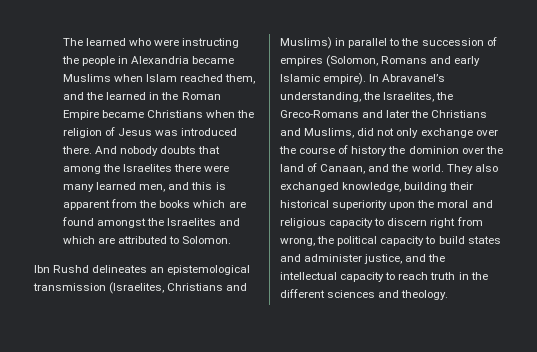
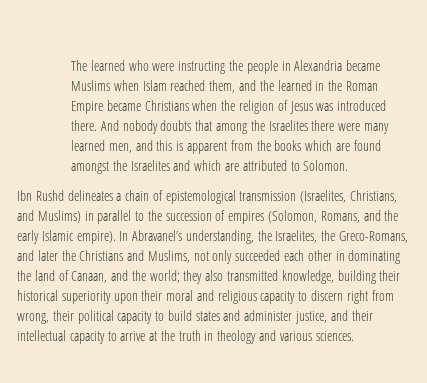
[150,267,165,273] an -> [116,190,163,201] a chain of
[167,283,224,291] Christians -> [350,190,398,203] Christians,
[381,56,452,64] Romans and -> [320,210,399,223] Romans, and the
[280,110,359,118] Greco-Romans -> [339,231,409,243] Greco-Romans,
[357,128,375,136] did -> (190, 256) none
[420,128,498,138] [279,145,484,156] exchange over the course of history the dominion over -> [235,250,401,264] succeeded each other in dominating
[411,164,498,174] [280,182,339,192] world. They also exchanged -> [149,270,279,284] world; they also transmitted
[417,200,435,208] the -> [141,290,163,301] their
[317,236,335,244] the -> [52,310,74,321] their
[428,254,446,262] the -> [351,310,373,321] their
[398,272,488,280] [280,289,449,300] reach truth in the different sciences and theology. -> [120,330,354,344] arrive at the truth in theology and various sciences.

